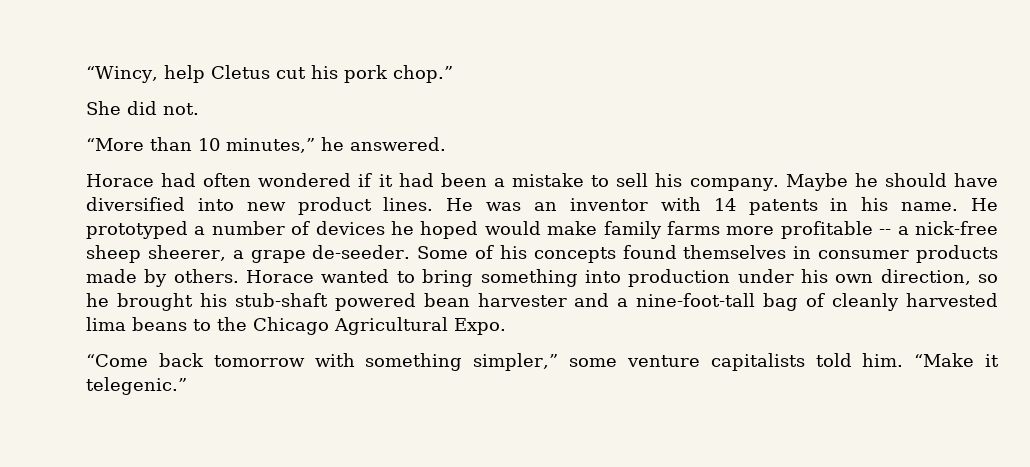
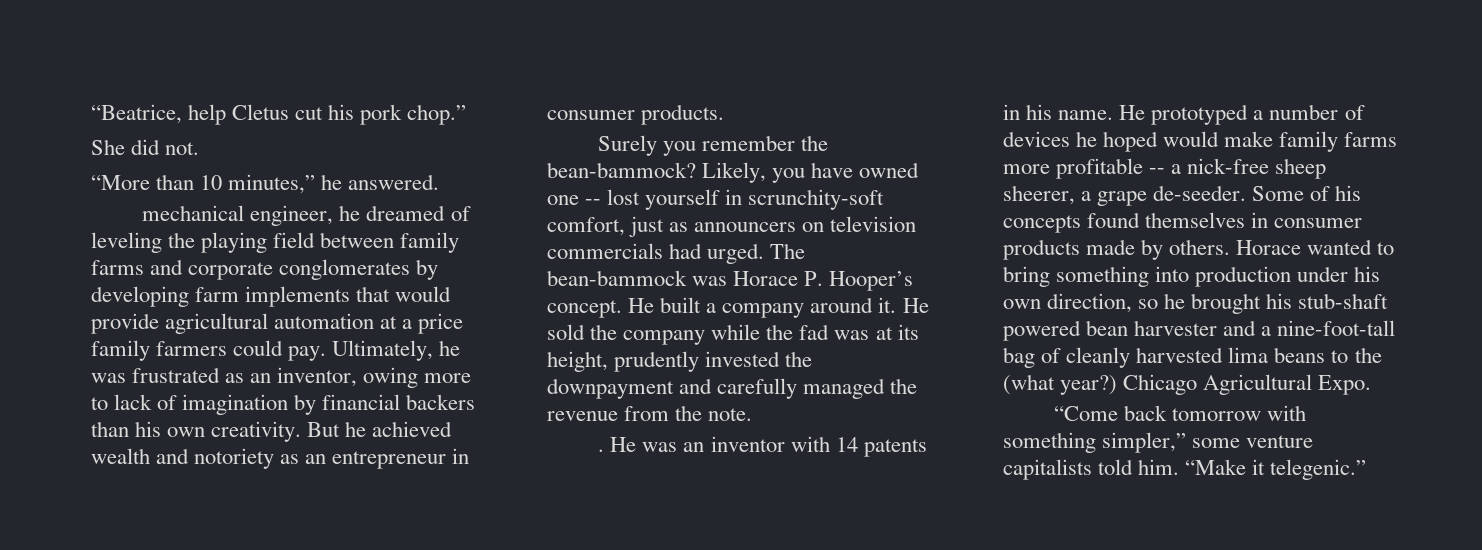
[86,66,158,83] “Wincy, -> [91,104,182,124] “Beatrice,
[86,173,999,191] [86,197,434,215] Horace had often wondered if it had been a mistake to sell his company. Maybe he should have diversified into new product lines. -> [142,205,471,226] [91,232,460,253] [91,259,439,280] [91,286,452,307] [91,313,464,334] [91,340,461,361] [91,367,472,388] [91,394,476,415] [91,421,453,442] [91,448,470,469] [547,104,725,125] [598,135,829,156] [547,162,920,183] [547,189,885,210] [547,216,917,237] [547,243,806,264] [547,270,914,291] [547,297,929,318] [547,324,919,345] [547,351,813,372] [547,378,918,399] [547,405,753,421] [598,449,605,452] mechanical engineer, he dreamed of leveling the playing field between family farms and corporate conglomerates by developing farm implements that would provide agricultural automation at a price family farmers could pay. Ultimately, he was frustrated as an inventor, owing more to lack of imagination by financial backers than his own creativity. But he achieved wealth and notoriety as an entrepreneur in consumer products. // Surely you remember the bean-bammock? Likely, you have owned one -- lost yourself in scrunchity-soft comfort, just as announcers on television commercials had urged. The bean-bammock was Horace P. Hooper’s concept. He built a company around it. He sold the company while the fad was at its height, prudently invested the downpayment and carefully managed the revenue from the note. // .
(247, 324) none -> [1003,374,1118,395] (what year?)

